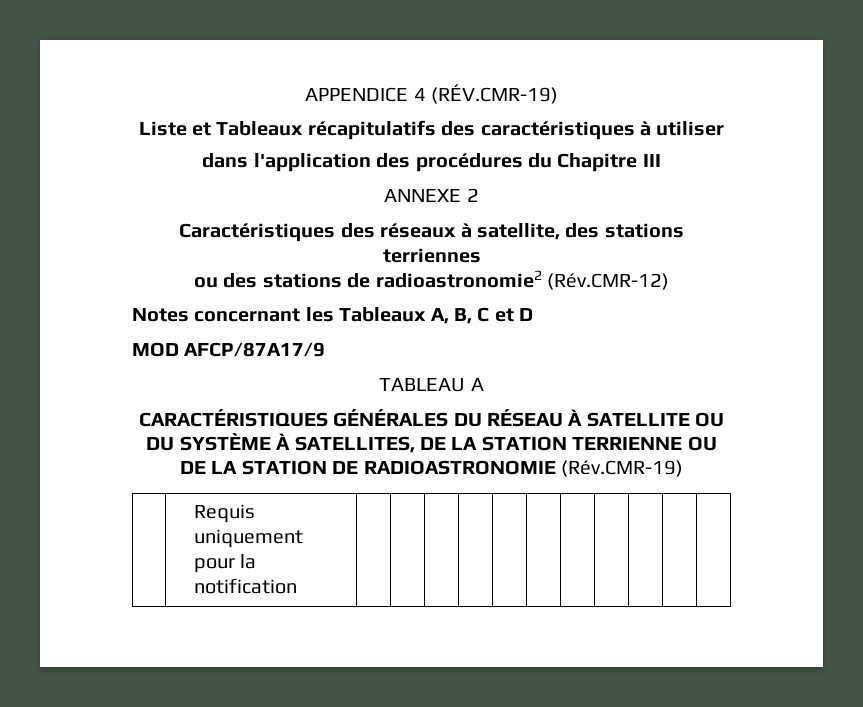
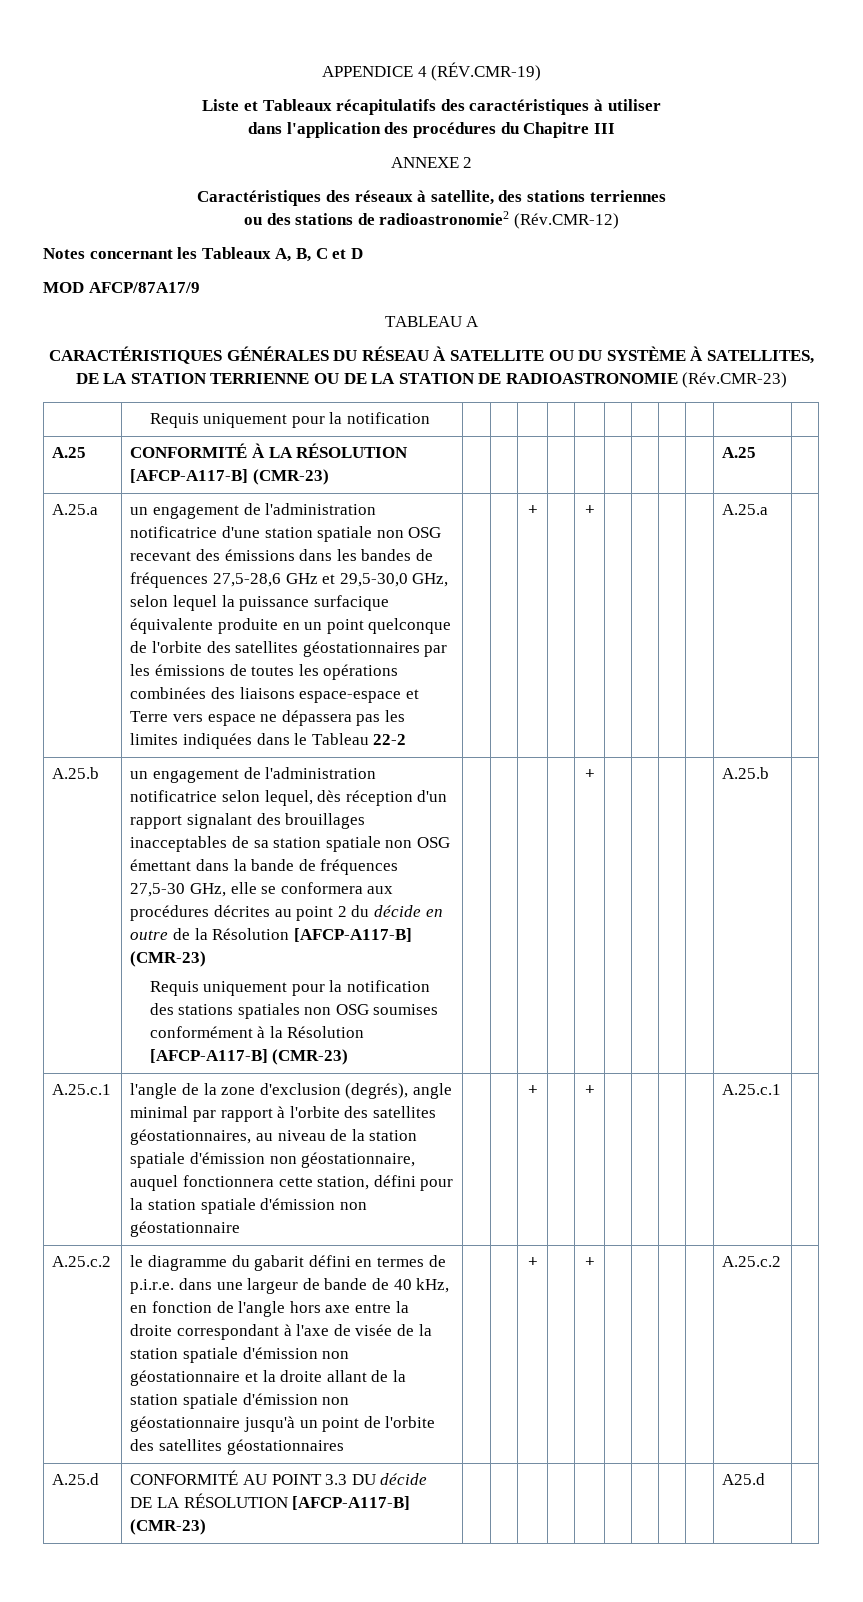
[561,460,683,477] (Rév.CMR-19) -> [682,372,788,388] (Rév.CMR-23)
(297, 586) none -> [52,447,87,458] [130,443,409,458] [130,469,329,485] [722,447,757,458] [52,504,99,515] [130,503,377,519] [130,526,442,542] [130,549,433,561] [130,572,449,588] [130,595,389,611] [130,618,452,634] [130,641,448,657] [130,664,399,680] [130,687,419,703] [130,710,405,726] [130,733,407,749] [527,505,538,515] [584,505,595,515] [722,504,769,515] [52,767,100,779] [130,767,377,783] [130,790,448,806] [130,813,366,829] [130,836,450,852] [130,859,399,875] [130,882,394,897] [130,905,443,921] [130,928,412,942] [130,951,207,967] [149,980,430,996] [149,1003,439,1019] [149,1026,365,1038] [149,1049,349,1065] [584,769,595,779] [722,767,770,779] [52,1084,112,1095] [130,1083,452,1099] [130,1106,436,1122] [130,1129,418,1145] [130,1152,416,1168] [130,1175,454,1191] [130,1198,367,1214] [130,1221,241,1237] [527,1085,538,1095] [584,1085,595,1095] [722,1084,782,1095] [52,1256,112,1267] [130,1255,446,1271] [130,1278,450,1294] [130,1301,409,1317] [130,1324,432,1340] [130,1347,350,1363] [130,1370,406,1386] [130,1393,350,1409] [130,1416,436,1432] [130,1439,344,1455] [527,1257,538,1267] [584,1257,595,1267] [722,1256,782,1267] [52,1473,100,1485] [130,1470,428,1485] [130,1493,411,1510] [130,1519,207,1535] [722,1473,766,1485] // A.25 | CONFORMITÉ À LA RÉSOLUTION [AFCP-A117-B] (CMR-23) | | | | | | | | | | A.25 | // A.25.a | un engagement de l'administration notificatrice d'une station spatiale non OSG recevant des émissions dans les bandes de fréquences 27,5-28,6 GHz et 29,5-30,0 GHz, selon lequel la puissance surfacique équivalente produite en un point quelconque de l'orbite des satellites géostationnaires par les émissions de toutes les opérations combinées des liaisons espace-espace et Terre vers espace ne dépassera pas les limites indiquées dans le Tableau 22-2 | | | + | | + | | | | | A.25.a | // A.25.b | un engagement de l'administration notificatrice selon lequel, dès réception d'un rapport signalant des brouillages inacceptables de sa station spatiale non OSG émettant dans la bande de fréquences 27,5-30 GHz, elle se conformera aux procédures décrites au point 2 du décide en outre de la Résolution [AFCP-A117-B] (CMR-23) // Requis uniquement pour la notification des stations spatiales non OSG soumises conformément à la Résolution [AFCP-A117-B] (CMR-23) | | | | | + | | | | | A.25.b | // A.25.c.1 | l'angle de la zone d'exclusion (degrés), angle minimal par rapport à l'orbite des satellites géostationnaires, au niveau de la station spatiale d'émission non géostationnaire, auquel fonctionnera cette station, défini pour la station spatiale d'émission non géostationnaire | | | + | | + | | | | | A.25.c.1 | // A.25.c.2 | le diagramme du gabarit défini en termes de p.i.r.e. dans une largeur de bande de 40 kHz, en fonction de l'angle hors axe entre la droite correspondant à l'axe de visée de la station spatiale d'émission non géostationnaire et la droite allant de la station spatiale d'émission non géostationnaire jusqu'à un point de l'orbite des satellites géostationnaires | | | + | | + | | | | | A.25.c.2 | // A.25.d | CONFORMITÉ AU POINT 3.3 DU décide DE LA RÉSOLUTION [AFCP-A117-B] (CMR-23) | | | | | | | | | | A25.d |

